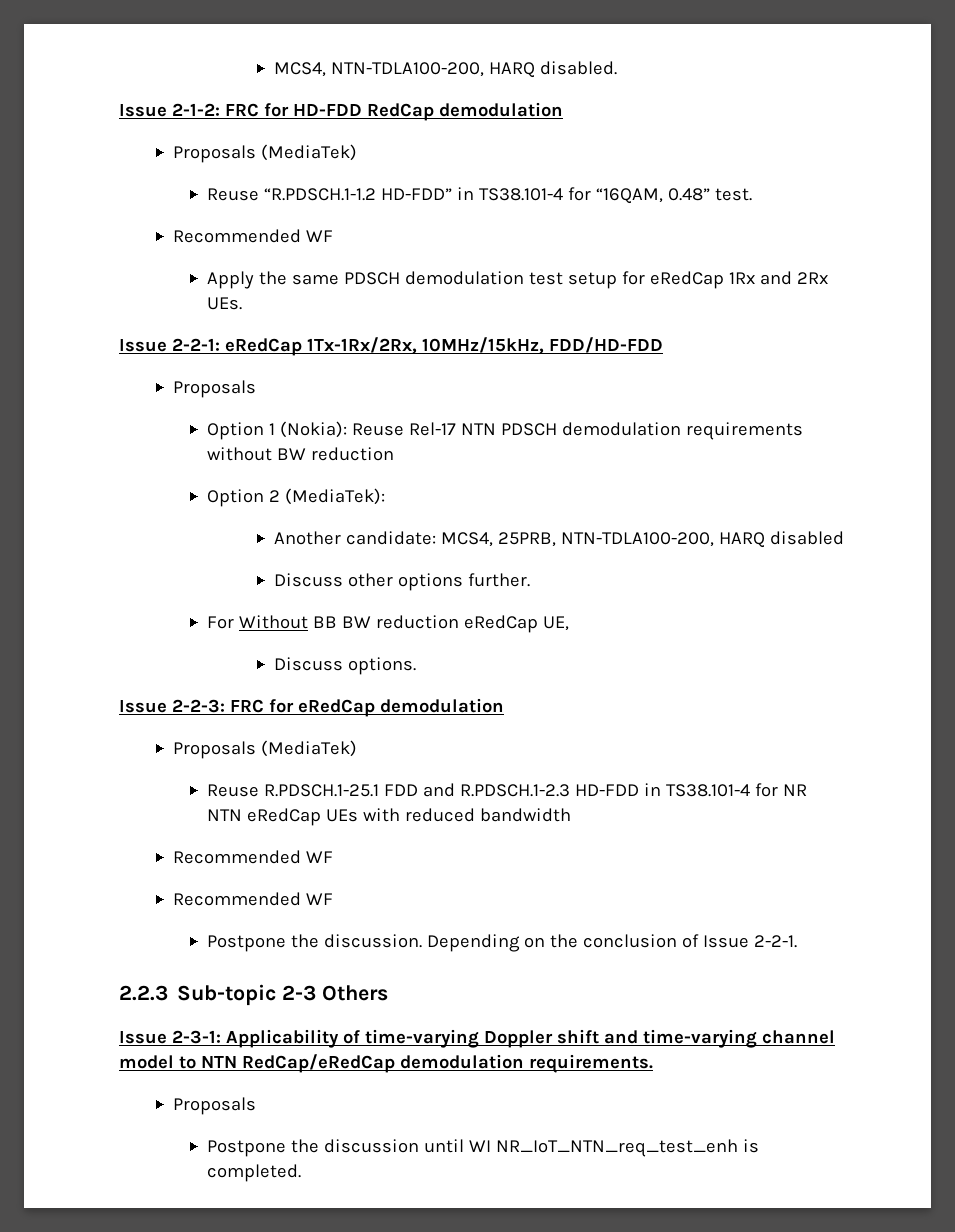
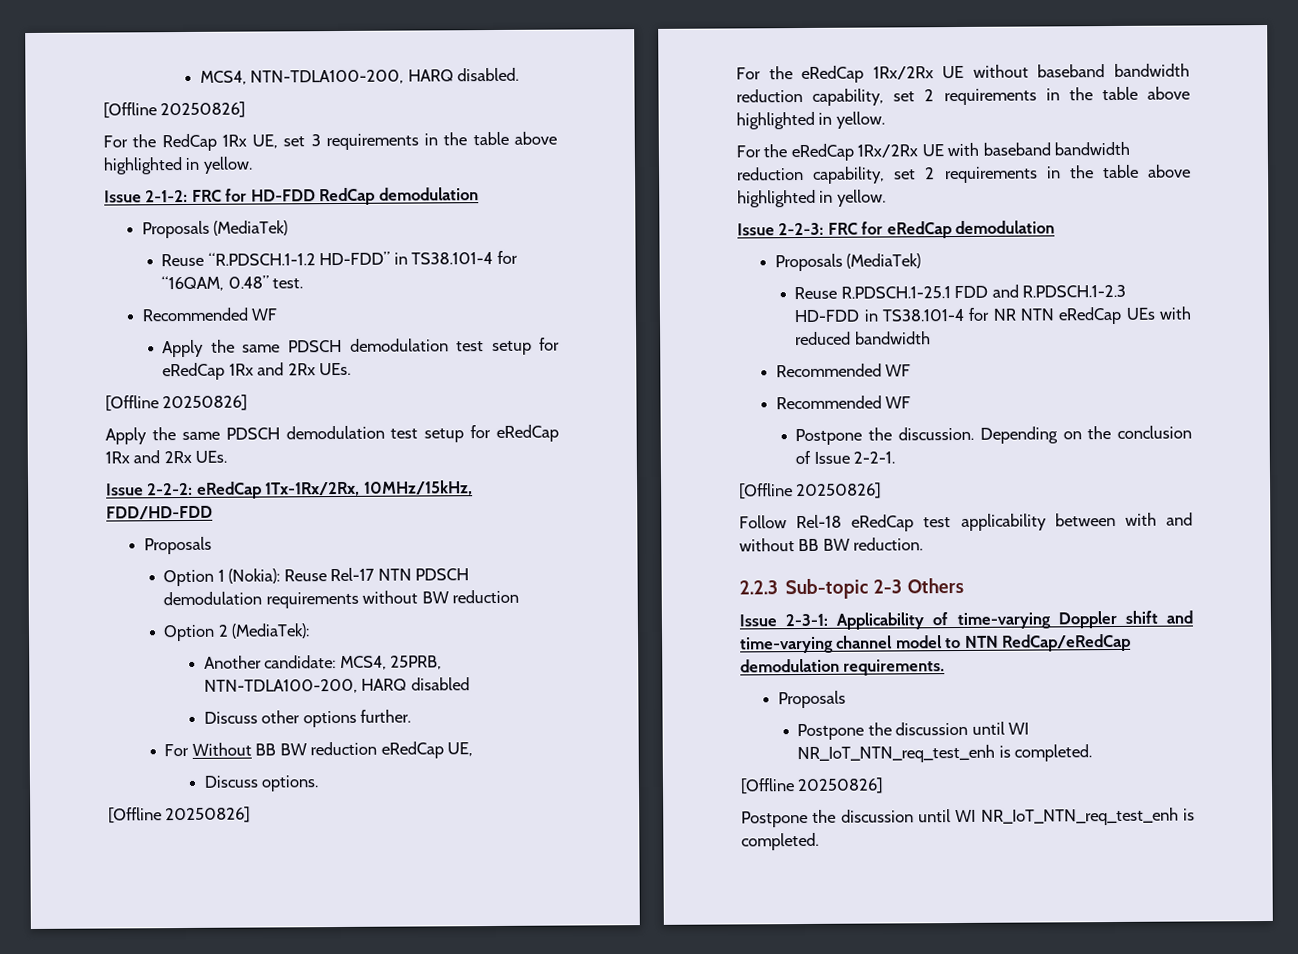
(617, 68) none -> [103,101,247,119] [103,131,557,152] [103,156,253,175] // [Offline 20250826] // For the RedCap 1Rx UE, set 3 requirements in the table above highlighted in yellow.
[119,338,220,352] // Issue 2-2-1: -> [105,394,249,412] [105,424,559,445] [105,450,228,464] [106,482,194,496] // [Offline 20250826] // Apply the same PDSCH demodulation test setup for eRedCap 1Rx and 2Rx UEs. // Issue 2-2-2:
(416, 666) none -> [108,806,252,824] [736,63,1190,84] [736,86,1190,106] [736,111,885,130] [736,141,1131,162] [737,164,1191,184] [737,189,886,208] // [Offline 20250826] // For the eRedCap 1Rx/2Rx UE without baseband bandwidth reduction capability, set 2 requirements in the table above highlighted in yellow. // For the eRedCap 1Rx/2Rx UE with baseband bandwidth reduction capability, set 2 requirements in the table above highlighted in yellow.
(797, 941) none -> [739,482,883,500] [739,512,1193,532] [739,537,924,552] // [Offline 20250826] // Follow Rel-18 eRedCap test applicability between with and without BB BW reduction.
(301, 1173) none -> [740,777,885,795] [741,807,1195,828] [741,832,819,851] // [Offline 20250826] // Postpone the discussion until WI NR_IoT_NTN_req_test_enh is completed.

